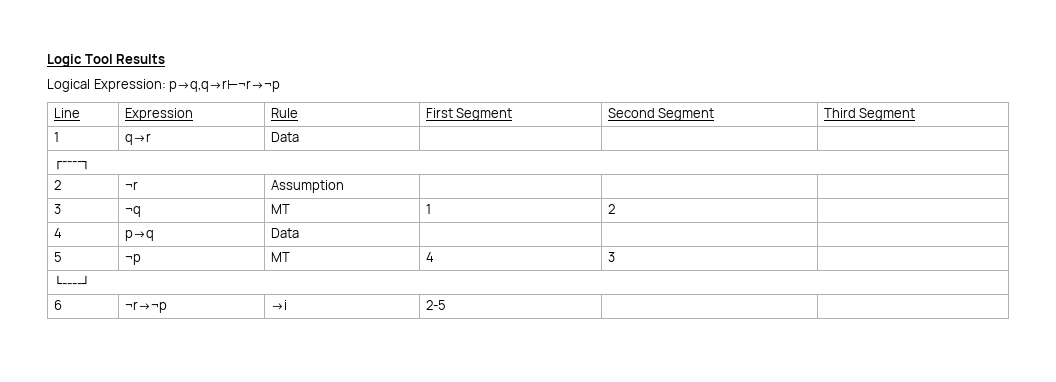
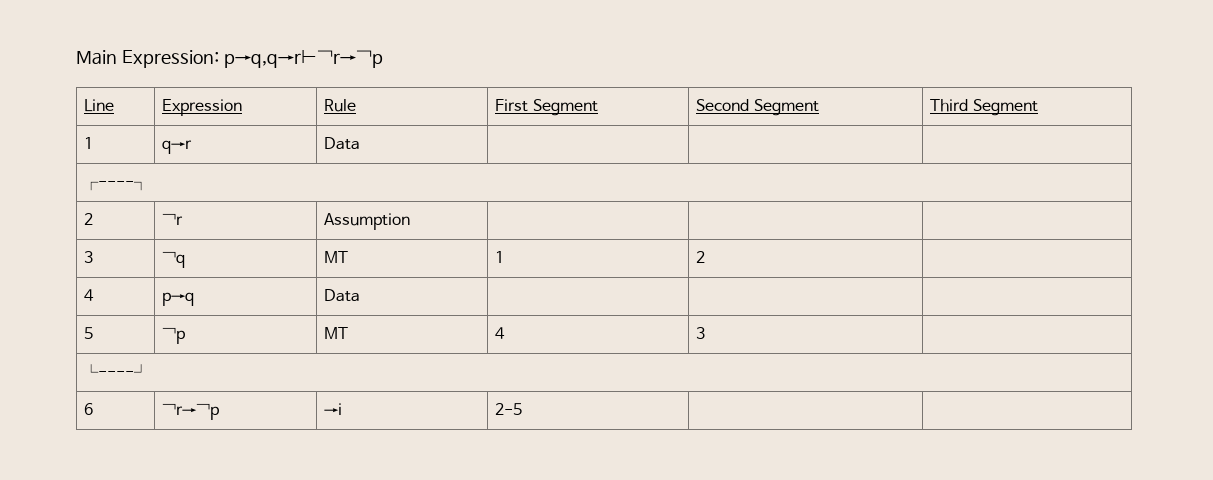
[47,54,166,67] [47,79,90,92] Logic Tool Results // Logical -> [76,50,117,65] Main

